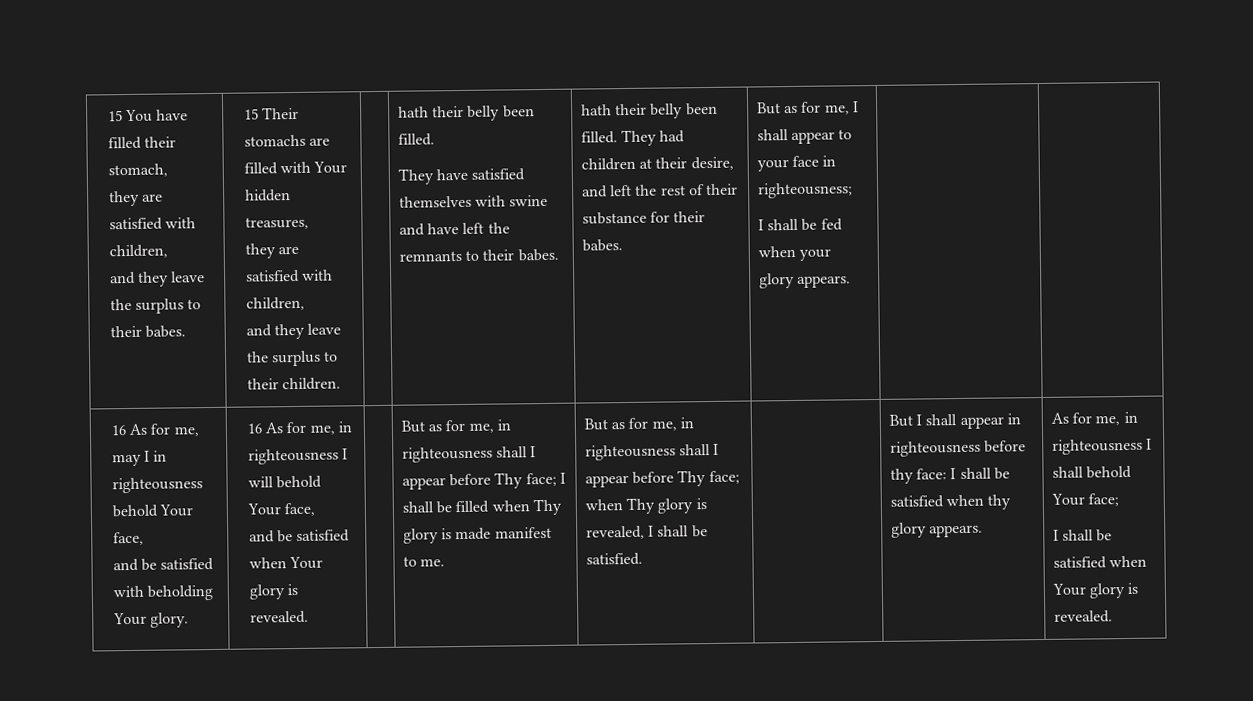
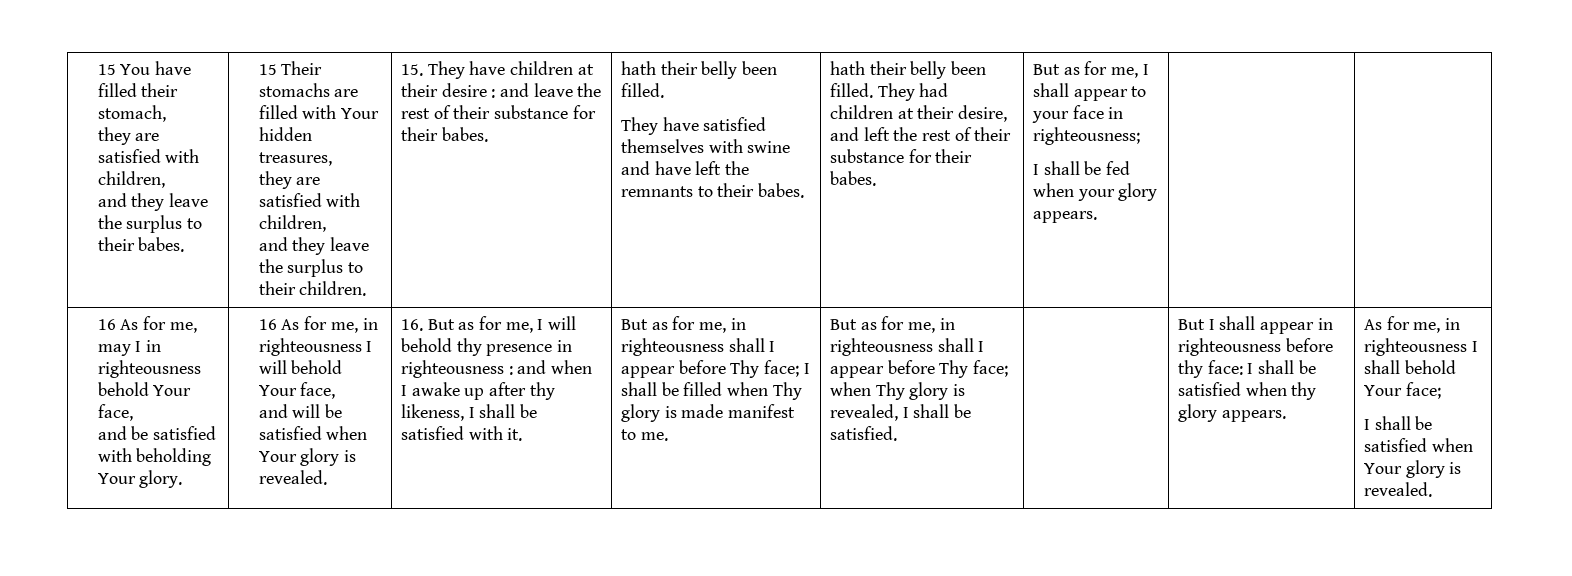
(341, 384) none -> [400,61,594,79] [400,83,602,98] [400,105,596,119] [400,127,488,142] 15. They have children at their desire : and leave the rest of their substance for their babes.
(275, 536) none -> [292,404,321,418] will
(309, 617) none -> [400,316,577,333] [400,338,572,356] [400,360,592,378] [400,382,555,400] [400,404,537,421] [400,426,523,441] 16. But as for me, I will behold thy presence in righteousness : and when I awake up after thy likeness, I shall be satisfied with it.

